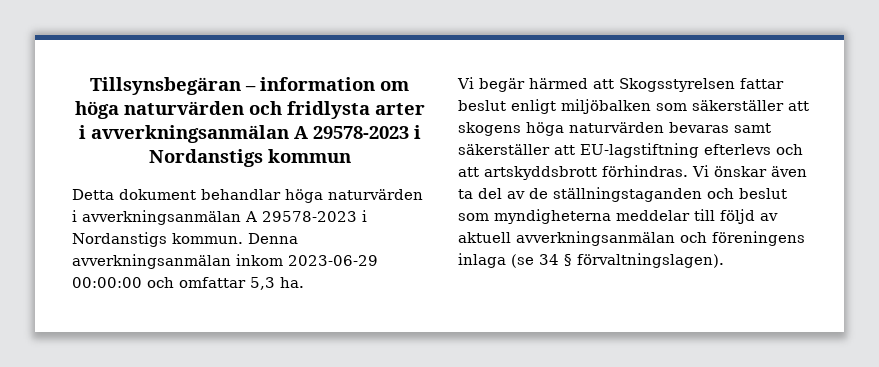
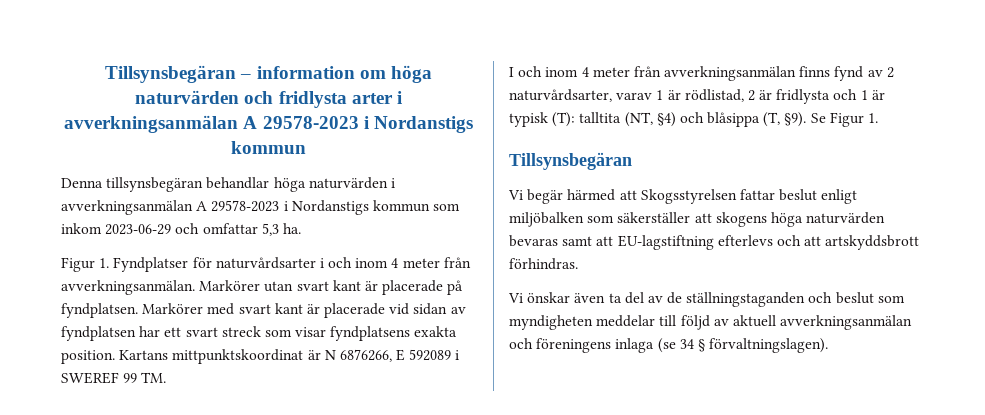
[72,189,196,200] Detta dokument -> [61,177,204,192] Denna tillsynsbegäran
[172,233,298,244] [72,254,231,269] kommun. Denna avverkningsanmälan -> [372,200,461,212] kommun som
[72,277,142,288] 00:00:00 -> (172, 229) none
(304, 282) none -> [61,257,471,272] [61,280,464,295] [61,303,466,318] [61,326,458,341] [61,349,460,364] [61,372,167,384] [509,66,894,81] [509,89,885,104] [509,112,879,127] [509,152,632,170] // Figur 1. Fyndplatser för naturvårdsarter i och inom 4 meter från avverkningsanmälan. Markörer utan svart kant är placerade på fyndplatsen. Markörer med svart kant är placerade vid sidan av fyndplatsen har ett svart streck som visar fyndplatsens exakta position. Kartans mittpunktskoordinat är N 6876266, E 592089 i SWEREF 99 TM. // I och inom 4 meter från avverkningsanmälan finns fynd av 2 naturvårdsarter, varav 1 är rödlistad, 2 är fridlysta och 1 är typisk (T): talltita (NT, §4) och blåsippa (T, §9). Se Figur 1. // Tillsynsbegäran
[458,144,550,155] säkerställer -> (593, 241) none
(688, 171) none -> (578, 264) //
[494,209,611,224] myndigheterna -> [509,315,593,330] myndigheten

